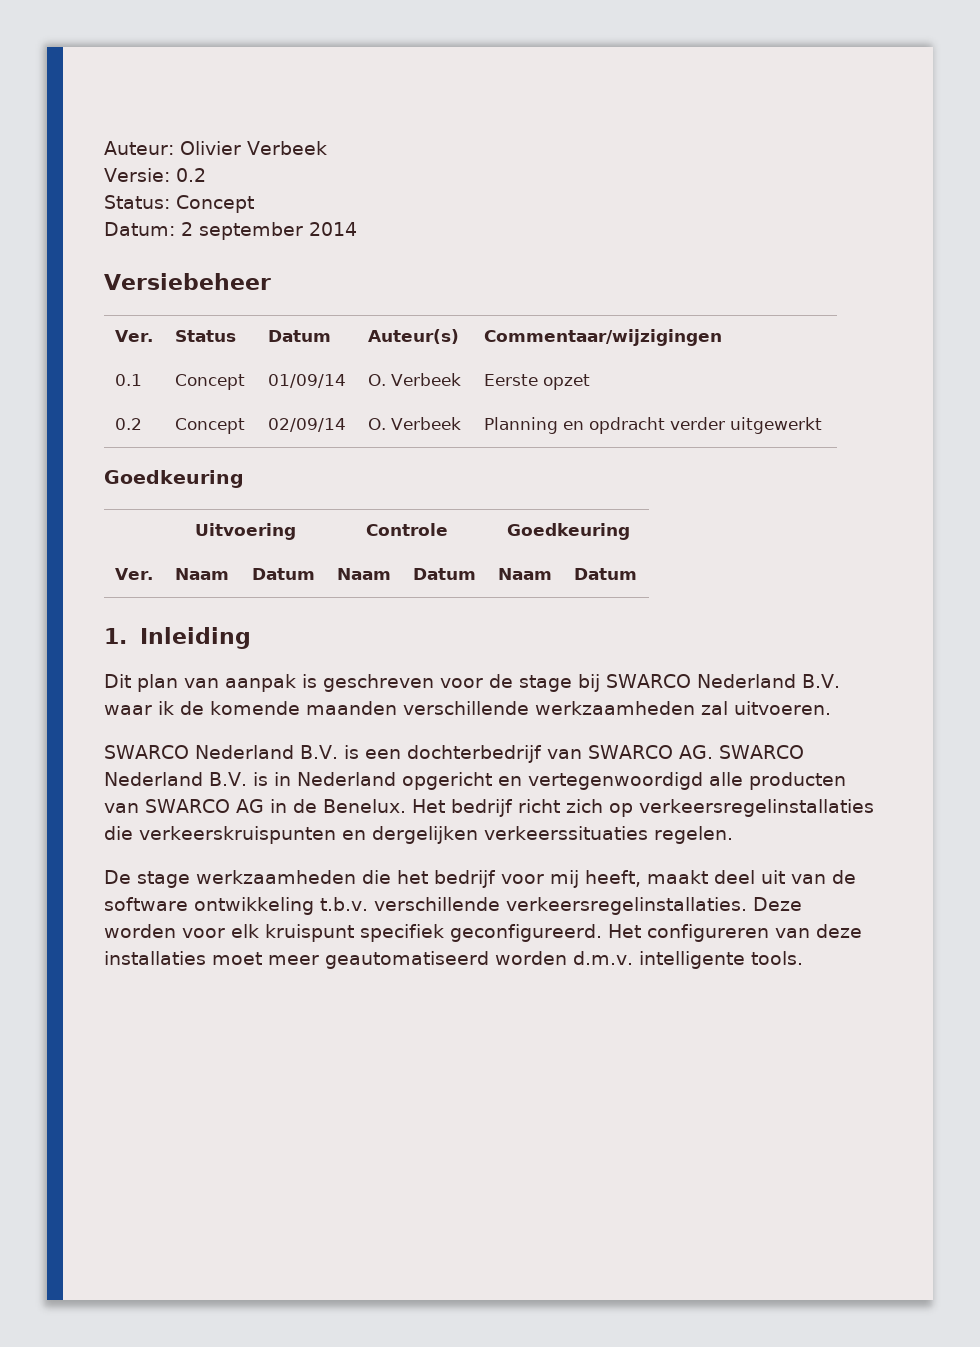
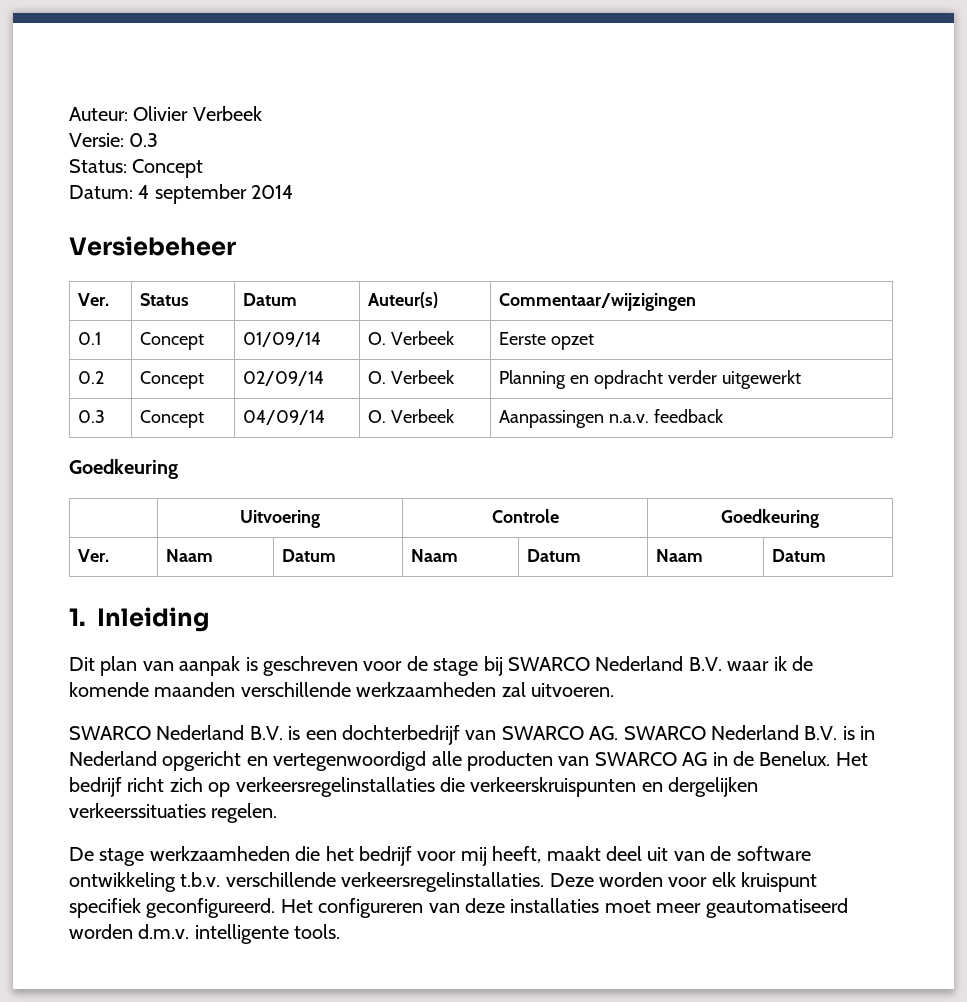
[175,168,206,182] 0.2 -> [129,133,159,147] 0.3
[181,222,193,236] 2 -> [138,185,150,199] 4
(822, 425) none -> [78,410,106,423] [140,410,205,428] [243,410,326,425] [368,409,455,423] [499,409,724,428] // 0.3 | Concept | 04/09/14 | O. Verbeek | Aanpassingen n.a.v. feedback

